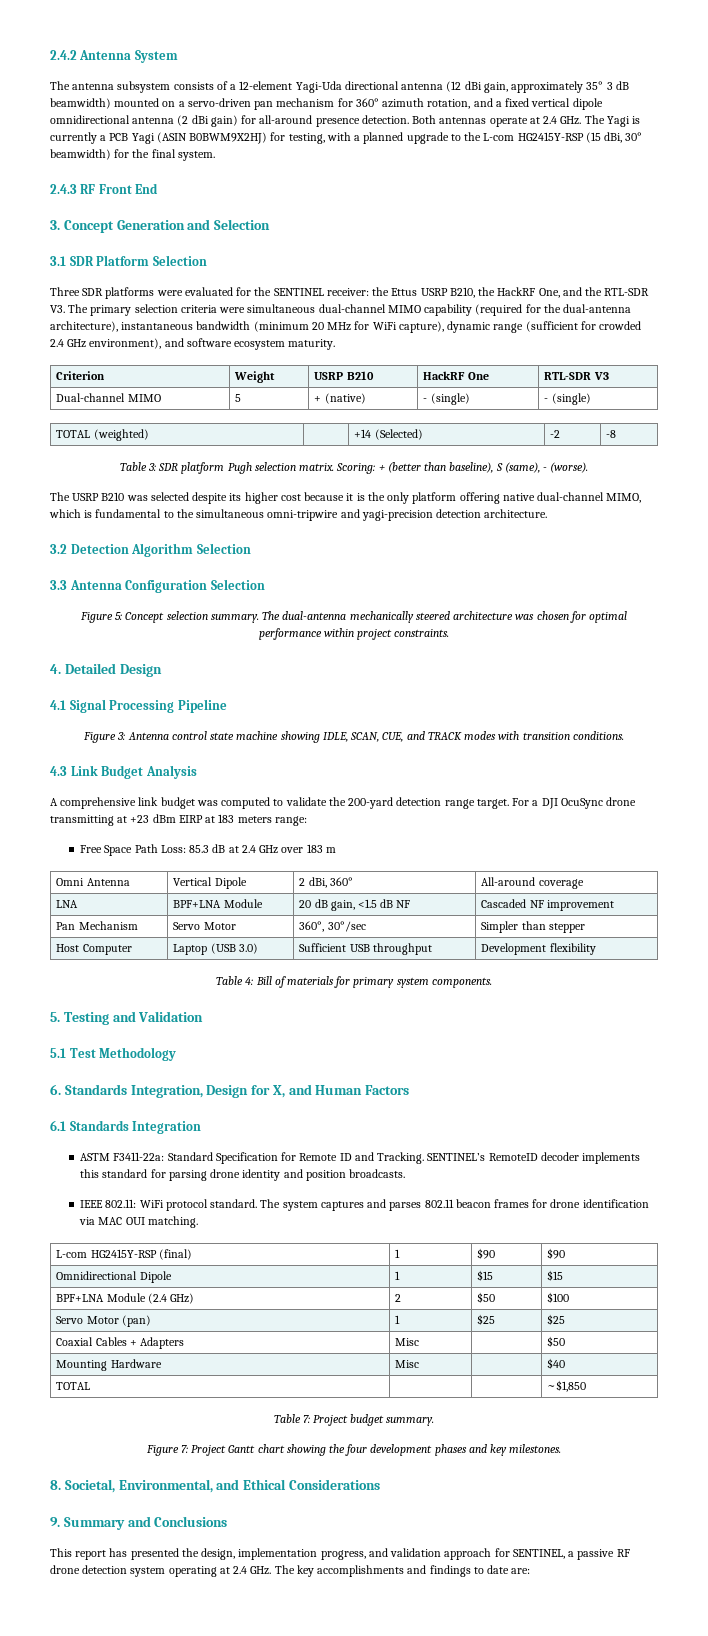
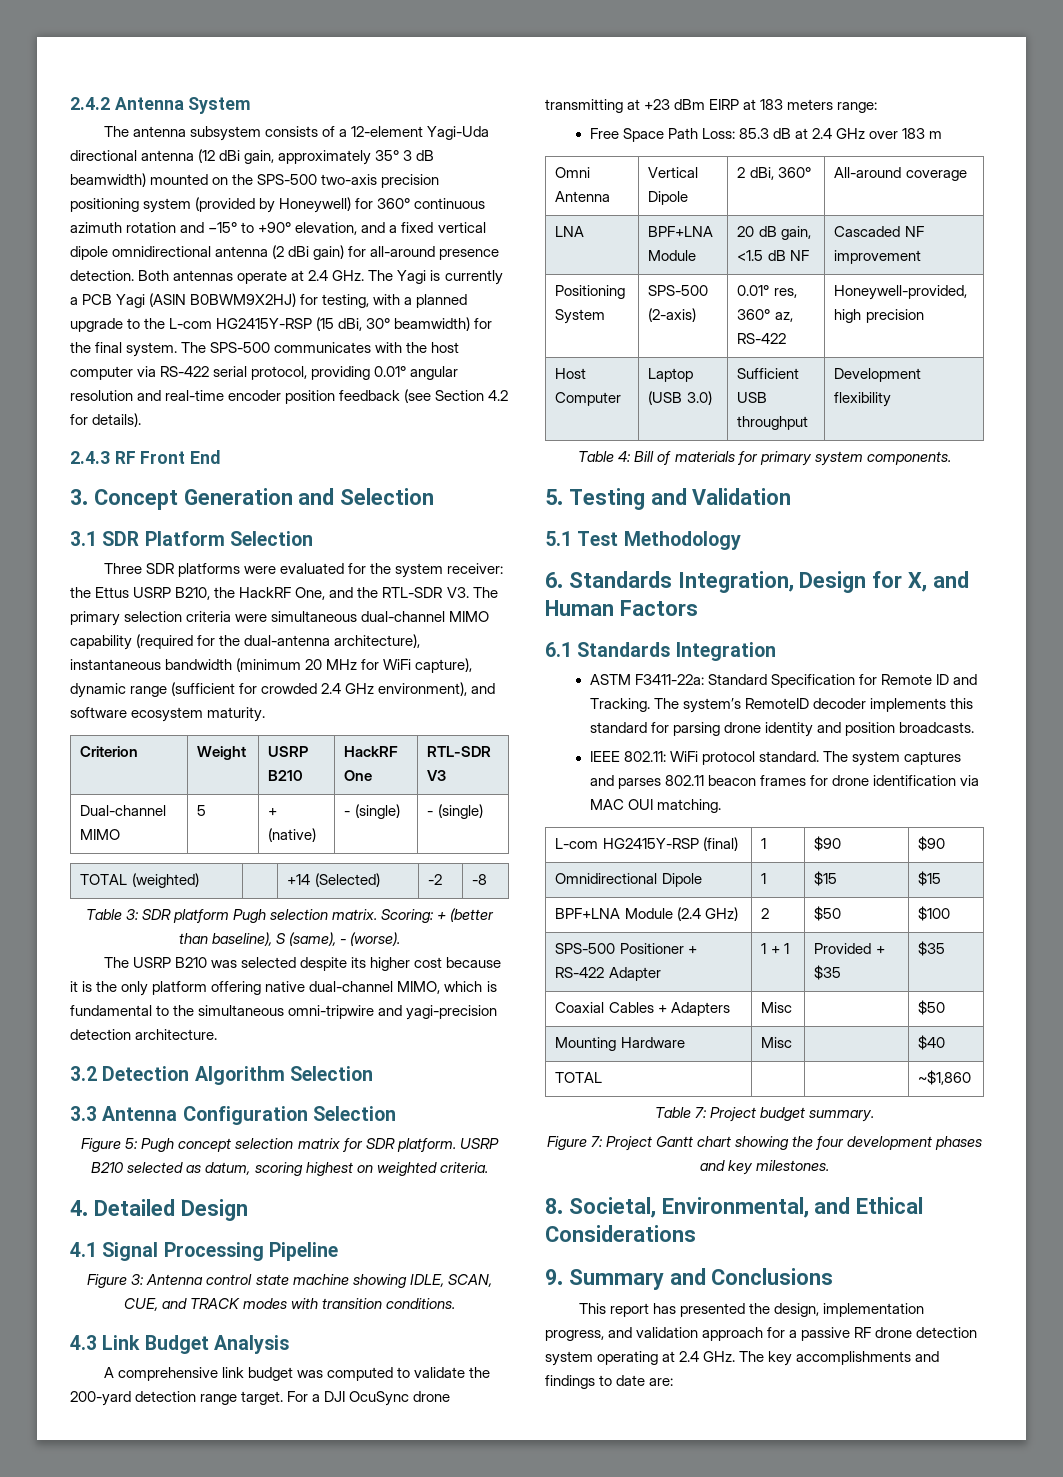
[178,98,471,110] a servo-driven pan mechanism for 360° azimuth rotation, -> [232,174,440,188] [70,197,486,213] [70,222,358,235] the SPS-500 two-axis precision positioning system (provided by Honeywell) for 360° continuous azimuth rotation and −15° to +90° elevation,
(215, 156) none -> [181,342,460,353] [70,366,459,380] [70,389,509,404] [70,413,142,427] The SPS-500 communicates with the host computer via RS-422 serial protocol, providing 0.01° angular resolution and real-time encoder position feedback (see Section 4.2 for details).
[273,288,324,296] SENTINEL -> [394,563,443,578] system
[125,611,628,623] [258,628,450,640] Concept selection summary. The dual-antenna mechanically steered architecture was chosen for optimal performance within project constraints. -> [141,1138,499,1152] [91,1162,488,1176] Pugh concept selection matrix for SDR platform. USRP B210 selected as datum, scoring highest on weighted criteria.
[56,921,138,930] [173,922,236,930] [299,921,366,932] [481,921,585,933] Pan Mechanism | Servo Motor | 360°, 30°/sec | Simpler than stepper -> [555,285,626,299] [555,309,606,324] [648,285,709,296] [648,308,697,322] [737,285,797,298] [737,309,793,322] [737,333,787,344] [834,285,968,300] [834,309,924,323] Positioning System | SPS-500 (2-axis) | 0.01° res, 360° az, RS-422 | Honeywell-provided, high precision
[427,1153,486,1161] SENTINEL’s -> [653,698,741,713] The system’s
[56,1315,151,1327] [395,1315,401,1324] [477,1314,496,1325] [547,1314,566,1325] Servo Motor (pan) | 1 | $25 | $25 -> [555,943,697,954] [555,967,661,981] [761,943,789,954] [814,943,885,954] [814,965,842,980] [918,941,946,956] SPS-500 Positioner + RS-422 Adapter | 1 + 1 | Provided + $35 | $35
[547,1380,587,1392] ~$1,850 -> [918,1070,972,1085] ~$1,860
[512,1549,565,1559] SENTINEL, -> (786, 1332) none

